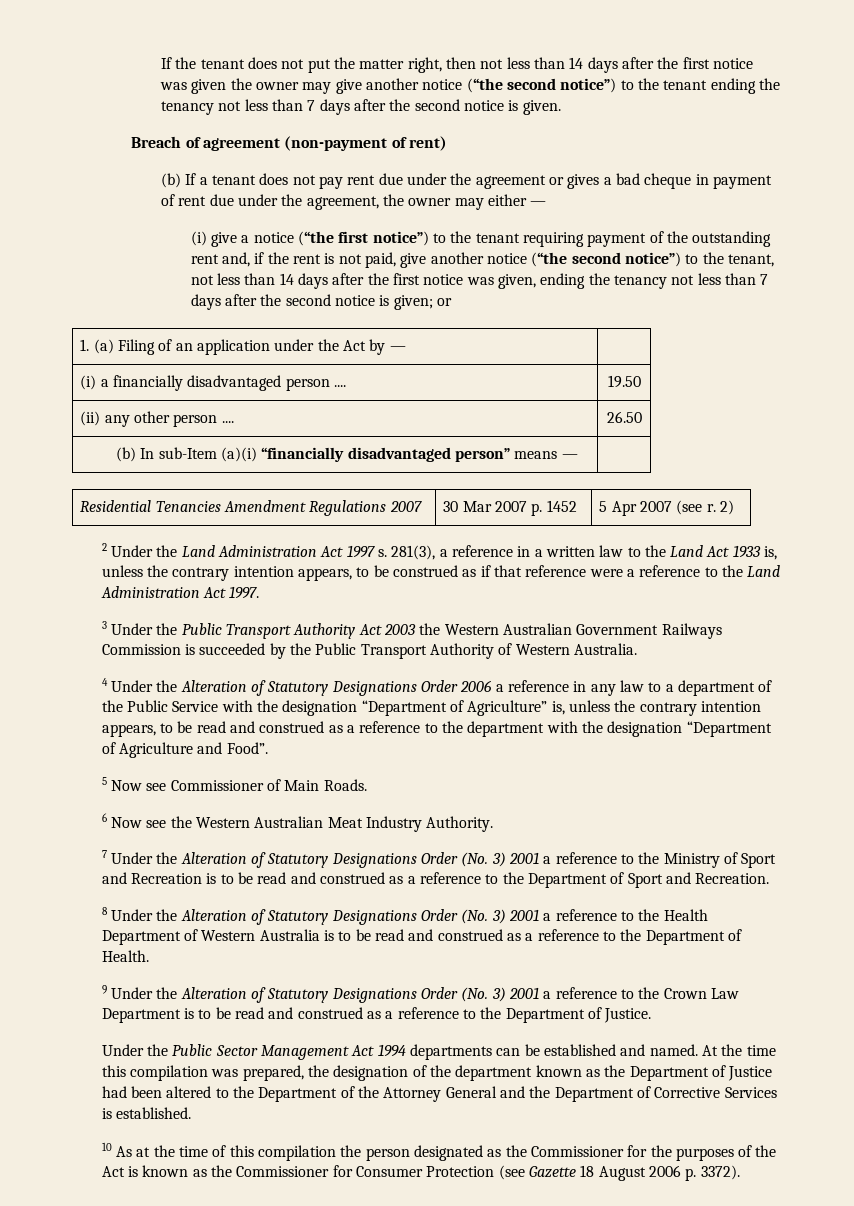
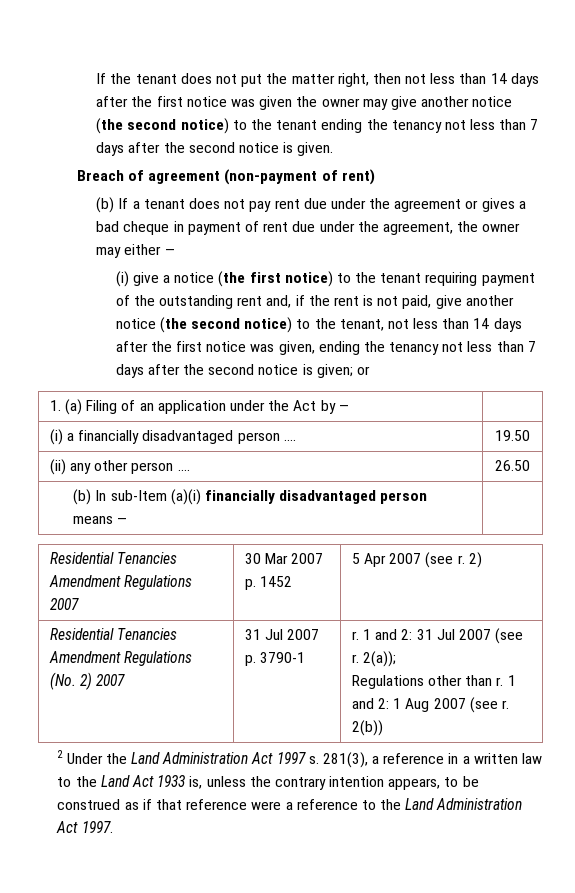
[466,78,617,93] (“the second notice”) -> [96,118,229,134] (the second notice)
[298,231,429,246] (“the first notice”) -> [218,271,333,287] (the first notice)
[531,252,681,267] (“the second notice”) -> [159,317,293,333] (the second notice)
[261,447,511,462] “financially disadvantaged person” -> [204,490,428,504] financially disadvantaged person
(735, 507) none -> [49,628,178,640] [48,651,193,666] [49,672,126,690] [244,629,320,640] [244,652,306,666] [351,628,524,644] [351,651,397,667] [351,675,516,689] [351,697,509,713] [351,720,383,736] // Residential Tenancies Amendment Regulations (No. 2) 2007 | 31 Jul 2007 p. 3790-1 | r. 1 and 2: 31 Jul 2007 (see r. 2(a)); // Regulations other than r. 1 and 2: 1 Aug 2007 (see r. 2(b))
[101,621,722,639] [101,643,637,659] [101,678,773,696] [101,700,761,716] [101,721,772,737] [101,742,268,758] [101,777,367,791] [101,813,494,832] [101,850,777,868] [101,872,770,888] [101,907,708,925] [101,929,742,945] [101,950,149,962] [101,985,739,1003] [101,1007,652,1023] [101,1044,776,1060] [101,1065,773,1081] [101,1086,777,1102] [101,1107,192,1119] [101,1142,777,1161] [101,1165,740,1181] // 3 Under the Public Transport Authority Act 2003 the Western Australian Government Railways Commission is succeeded by the Public Transport Authority of Western Australia. // 4 Under the Alteration of Statutory Designations Order 2006 a reference in any law to a department of the Public Service with the designation “Department of Agriculture” is, unless the contrary intention appears, to be read and construed as a reference to the department with the designation “Department of Agriculture and Food”. // 5 Now see Commissioner of Main Roads. // 6 Now see the Western Australian Meat Industry Authority. // 7 Under the Alteration of Statutory Designations Order (No. 3) 2001 a reference to the Ministry of Sport and Recreation is to be read and construed as a reference to the Department of Sport and Recreation. // 8 Under the Alteration of Statutory Designations Order (No. 3) 2001 a reference to the Health Department of Western Australia is to be read and construed as a reference to the Department of Health. // 9 Under the Alteration of Statutory Designations Order (No. 3) 2001 a reference to the Crown Law Department is to be read and construed as a reference to the Department of Justice. // Under the Public Sector Management Act 1994 departments can be established and named. At the time this compilation was prepared, the designation of the department known as the Department of Justice had been altered to the Department of the Attorney General and the Department of Corrective Services is established. // 10 As at the time of this compilation the person designated as the Commissioner for the purposes of the Act is known as the Commissioner for Consumer Protection (see Gazette 18 August 2006 p. 3372). -> (113, 827) none

